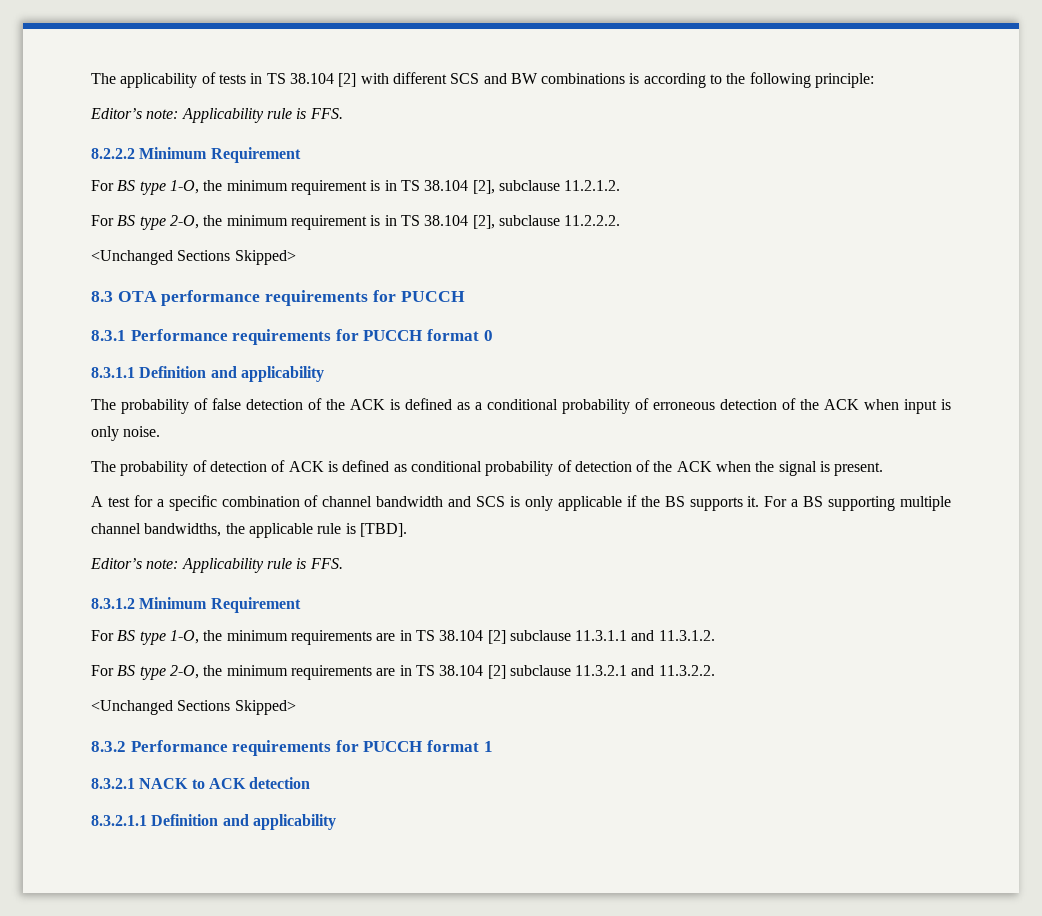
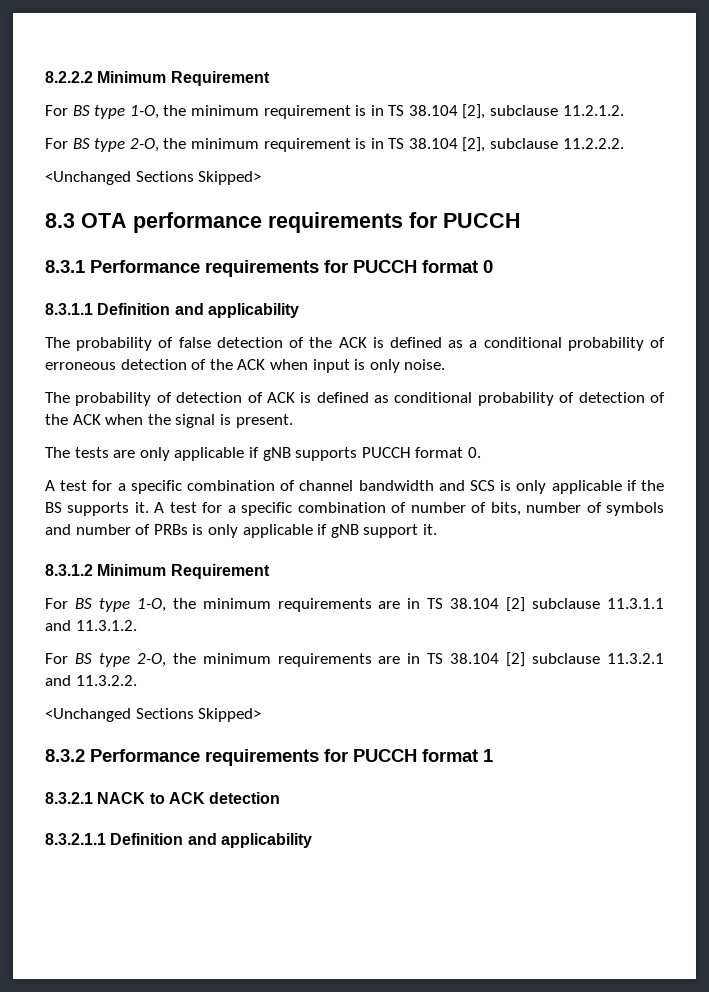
[91,72,875,88] [90,108,343,123] The applicability of tests in TS 38.104 [2] with different SCS and BW combinations is according to the following principle: // Editor’s note: Applicability rule is FFS. // -> (45, 77) none
(884, 469) none -> [45,447,481,461] // The tests are only applicable if gNB supports PUCCH format 0.
[764,496,952,511] [91,523,407,538] [90,558,343,573] For a BS supporting multiple channel bandwidths, the applicable rule is [TBD]. // Editor’s note: Applicability rule is FFS. -> [154,502,664,516] [45,524,437,538] A test for a specific combination of number of bits, number of symbols and number of PRBs is only applicable if gNB support it.

